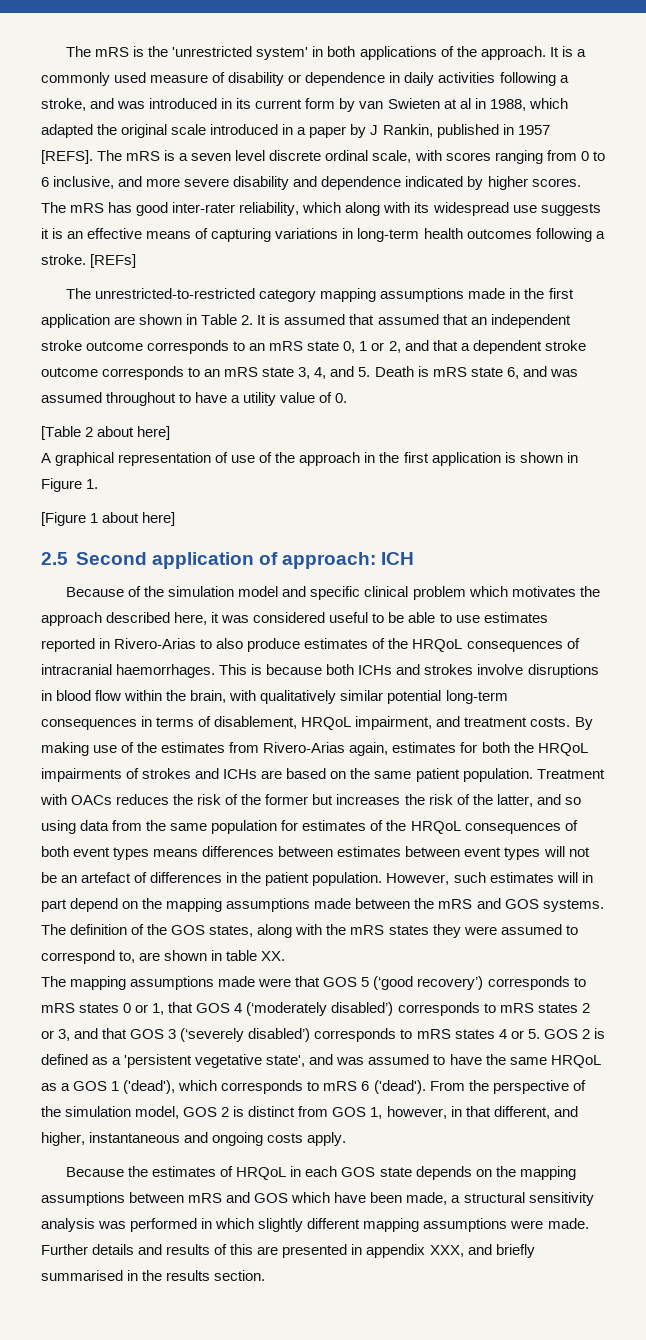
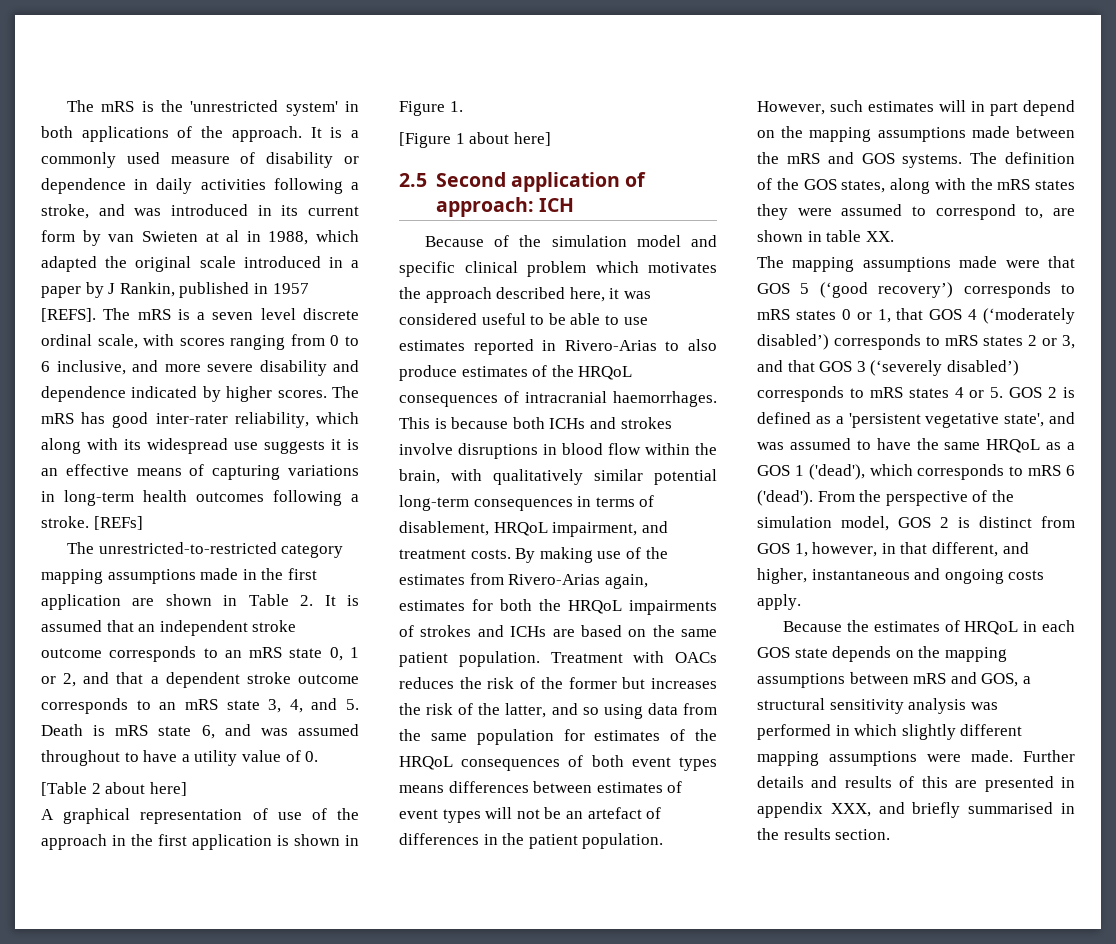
[377,314,468,325] assumed that -> (134, 626) none
[405,846,461,857] between -> [667,781,683,793] of
[254,1192,448,1205] GOS which have been made, -> [981,673,1019,687] GOS,

